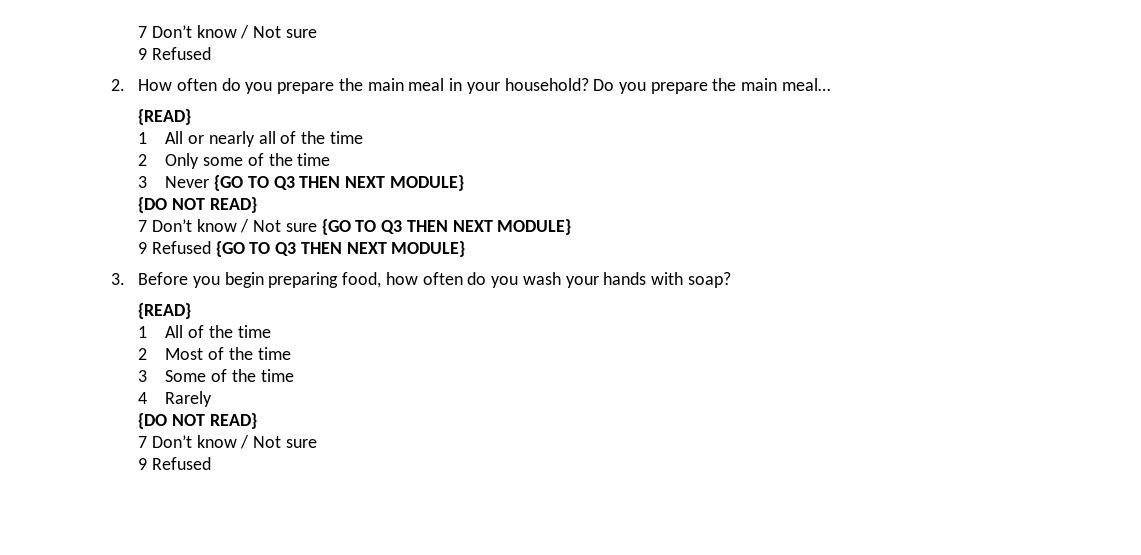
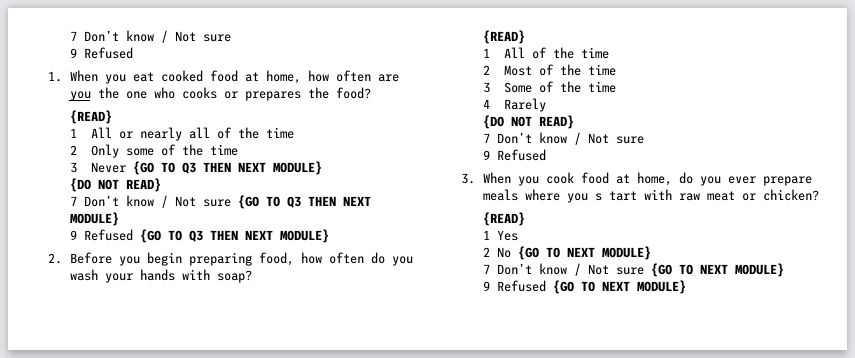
[138,25,317,39] [138,47,212,60] [111,78,830,94] 7 Don’t know / Not sure // 9 Refused // 2. How often do you prepare the main meal in your household? Do you prepare the main meal… -> [69,30,231,43] [69,47,133,59] [48,70,399,84] [69,87,371,101] 7 Don’t know / Not sure // 9 Refused // 1. When you eat cooked food at home, how often are you the one who cooks or prepares the food?
[111,273,126,285] 3. -> [48,253,63,264] 2.
(212, 463) none -> [461,172,812,186] [482,189,819,203] [482,212,525,226] [482,230,518,241] [482,246,651,260] [482,263,784,277] [482,280,686,294] // 3. When you cook food at home, do you ever prepare meals where you s tart with raw meat or chicken? // {READ} // 1 Yes // 2 No {GO TO NEXT MODULE} // 7 Don’t know / Not sure {GO TO NEXT MODULE} // 9 Refused {GO TO NEXT MODULE}

